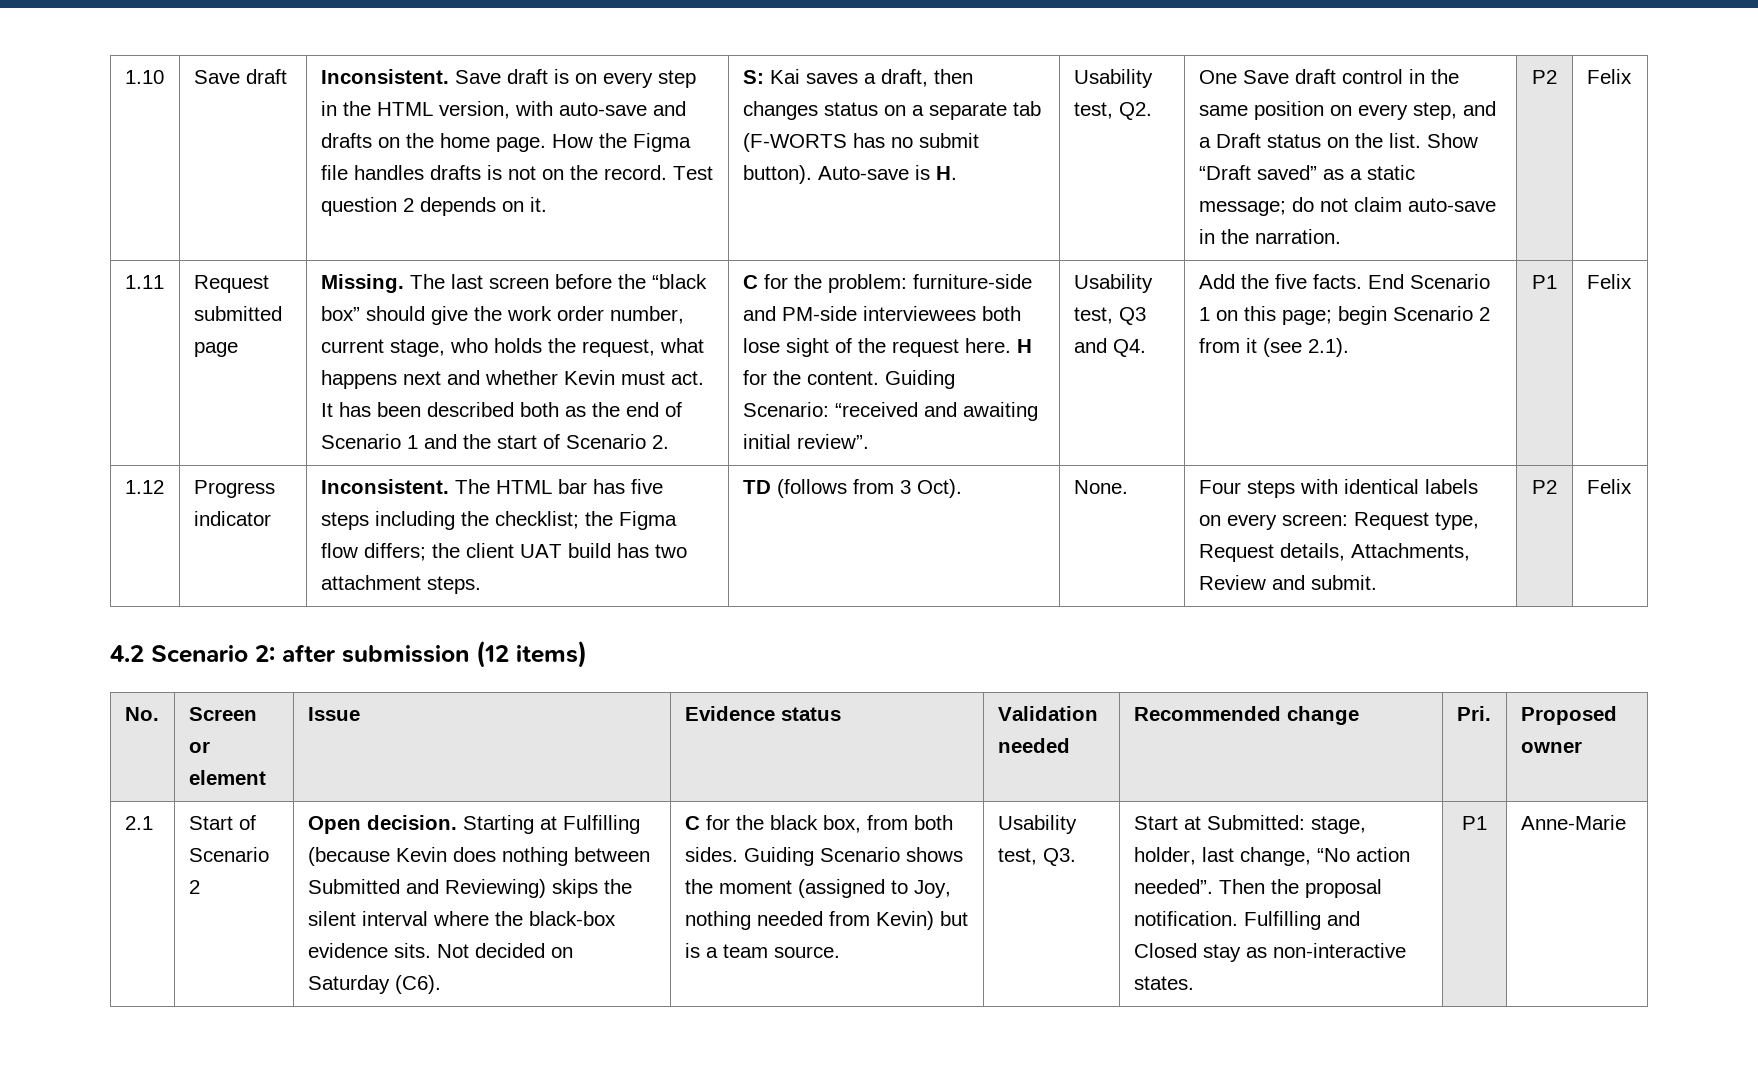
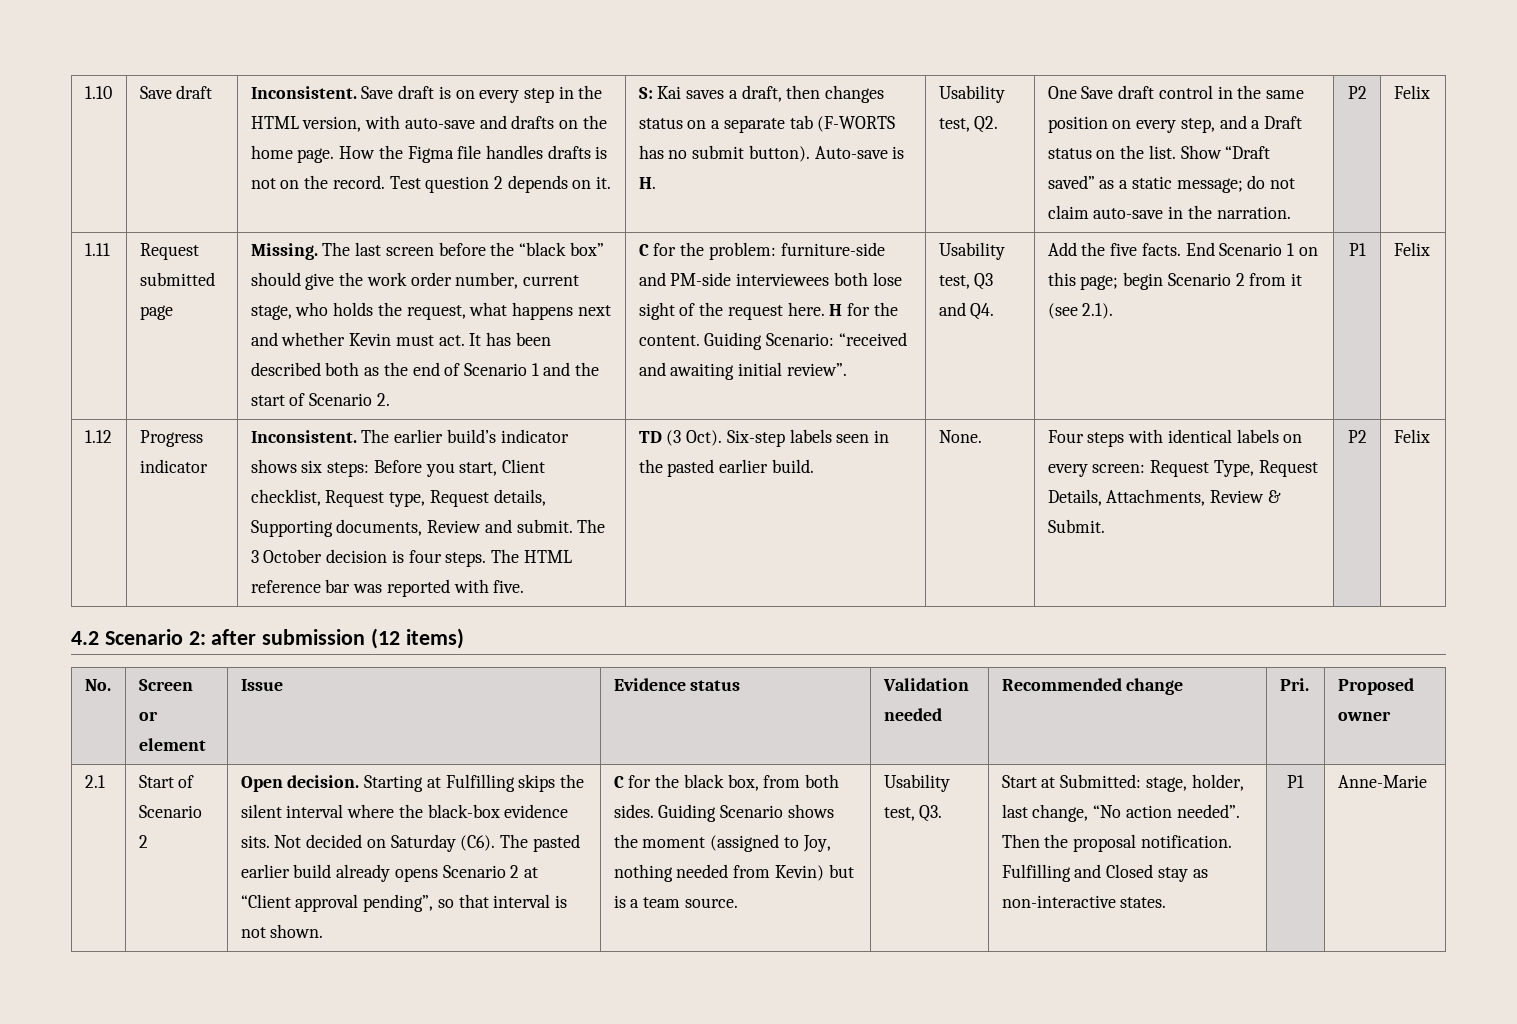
[495,479,663,494] [320,511,677,530] [320,543,687,561] [320,575,481,594] [742,479,962,498] HTML bar has five steps including the checklist; the Figma flow differs; the client UAT build has two attachment steps. | TD (follows from 3 Oct). -> [394,429,569,443] [250,459,545,477] [250,489,546,507] [250,519,606,537] [250,549,572,567] [250,579,525,597] [638,429,889,447] [638,459,814,477] earlier build’s indicator shows six steps: Before you start, Client checklist, Request type, Request details, Supporting documents, Review and submit. The 3 October decision is four steps. The HTML reference bar was reported with five. | TD (3 Oct). Six-step labels seen in the pasted earlier build.
[1434,512,1479,530] [1198,543,1470,562] [1198,575,1377,590] type, Request details, Attachments, Review and submit. -> [1213,460,1318,477] [1047,489,1281,506] [1047,519,1105,533] Type, Request Details, Attachments, Review & Submit.
[307,847,650,866] [307,879,546,898] (because Kevin does nothing between Submitted and Reviewing) -> (515, 783) none
(441, 984) none -> [499,834,580,852] [240,864,538,882] [240,894,567,912] [240,924,324,938] The pasted earlier build already opens Scenario 2 at “Client approval pending”, so that interval is not shown.

